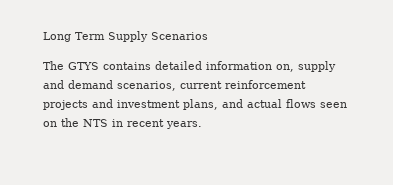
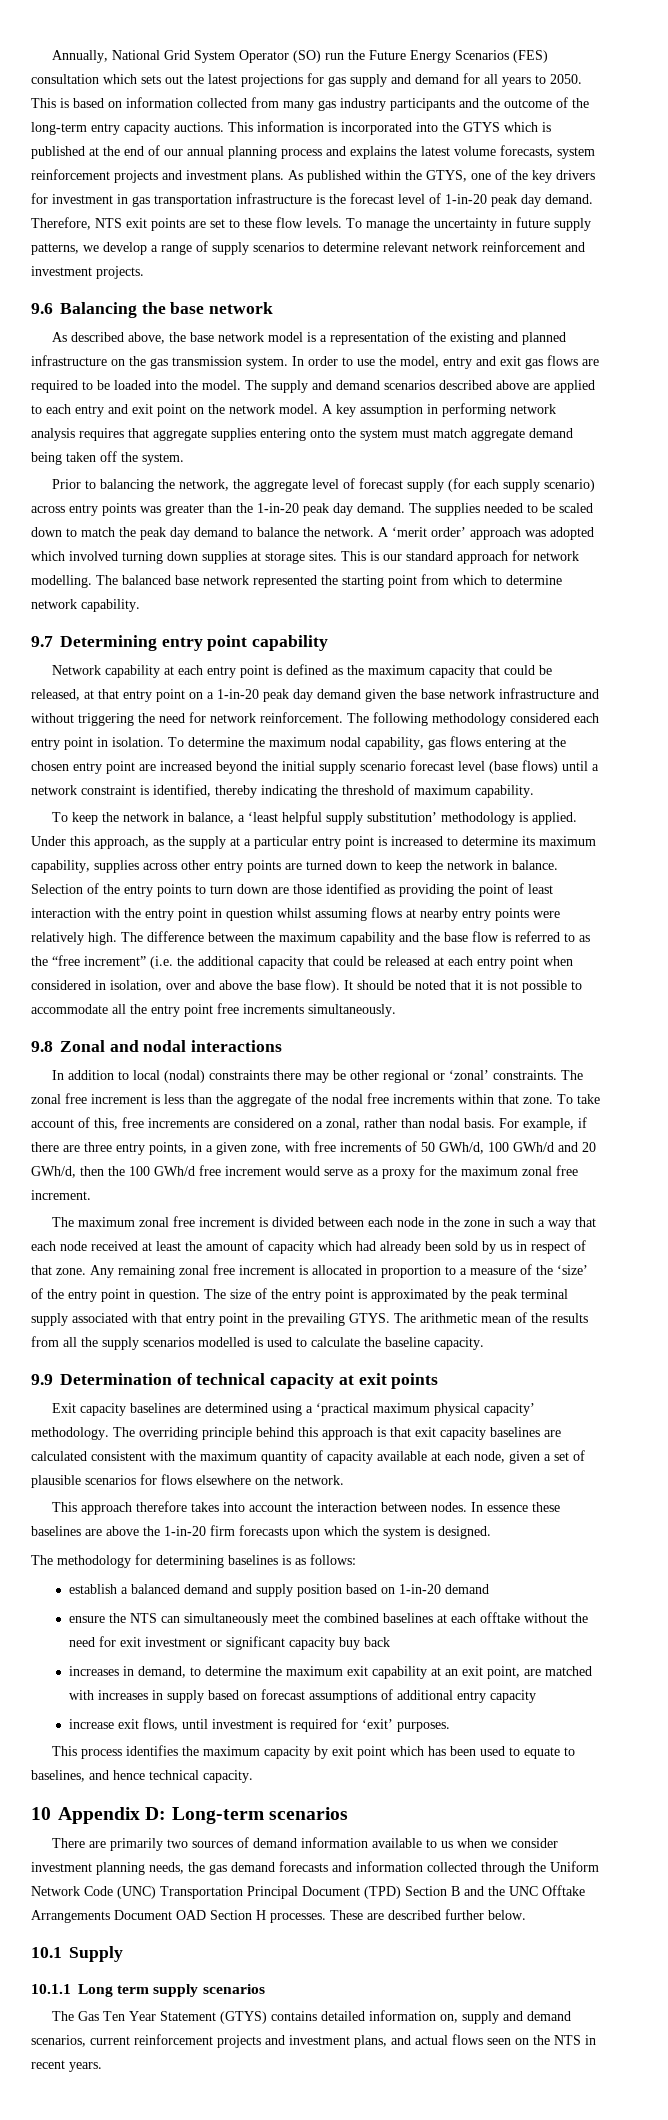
[43,31,208,42] [43,61,99,70] Long Term Supply Scenarios // The GTYS -> [51,50,548,63] [31,73,582,87] [31,97,589,111] [31,121,551,135] [31,145,595,159] [31,169,595,183] [31,193,593,207] [31,217,591,231] [31,241,585,255] [31,266,144,279] [31,302,274,318] [51,331,566,345] [31,355,599,369] [31,380,595,393] [31,403,556,417] [31,428,573,441] [31,451,184,465] [51,478,595,492] [31,503,593,516] [31,527,594,540] [31,550,579,564] [31,574,562,588] [31,599,140,612] [31,635,329,651] [51,664,552,678] [31,688,599,702] [31,712,599,726] [31,736,566,750] [31,760,599,774] [31,784,534,798] [51,811,577,825] [31,836,596,849] [31,860,558,873] [31,883,553,897] [31,907,560,921] [31,931,590,945] [31,955,573,969] [31,979,582,993] [31,1003,396,1017] [31,1040,283,1052] [51,1070,583,1083] [31,1093,600,1107] [31,1117,587,1131] [31,1141,596,1155] [31,1165,578,1179] [31,1190,91,1200] [51,1216,596,1230] [31,1240,586,1254] [31,1264,588,1278] [31,1288,568,1302] [31,1312,588,1326] [31,1336,484,1350] [31,1373,439,1389] [51,1403,535,1416] [31,1427,561,1440] [31,1450,585,1464] [31,1474,344,1488] [51,1501,560,1515] [31,1525,491,1539] [31,1554,356,1568] [68,1584,489,1597] [68,1612,588,1626] [68,1636,390,1650] [68,1666,592,1679] [68,1689,536,1703] [68,1718,450,1732] [51,1745,575,1759] [31,1770,253,1783] [31,1807,348,1824] [51,1837,558,1851] [31,1861,599,1875] [31,1885,585,1899] [31,1909,526,1923] [31,1946,123,1962] [31,1984,265,1997] [51,2011,267,2024] Annually, National Grid System Operator (SO) run the Future Energy Scenarios (FES) consultation which sets out the latest projections for gas supply and demand for all years to 2050. This is based on information collected from many gas industry participants and the outcome of the long-term entry capacity auctions. This information is incorporated into the GTYS which is published at the end of our annual planning process and explains the latest volume forecasts, system reinforcement projects and investment plans. As published within the GTYS, one of the key drivers for investment in gas transportation infrastructure is the forecast level of 1-in-20 peak day demand. Therefore, NTS exit points are set to these flow levels. To manage the uncertainty in future supply patterns, we develop a range of supply scenarios to determine relevant network reinforcement and investment projects. // 9.6 Balancing the base network // As described above, the base network model is a representation of the existing and planned infrastructure on the gas transmission system. In order to use the model, entry and exit gas flows are required to be loaded into the model. The supply and demand scenarios described above are applied to each entry and exit point on the network model. A key assumption in performing network analysis requires that aggregate supplies entering onto the system must match aggregate demand being taken off the system. // Prior to balancing the network, the aggregate level of forecast supply (for each supply scenario) across entry points was greater than the 1-in-20 peak day demand. The supplies needed to be scaled down to match the peak day demand to balance the network. A ‘merit order’ approach was adopted which involved turning down supplies at storage sites. This is our standard approach for network modelling. The balanced base network represented the starting point from which to determine network capability. // 9.7 Determining entry point capability // Network capability at each entry point is defined as the maximum capacity that could be released, at that entry point on a 1-in-20 peak day demand given the base network infrastructure and without triggering the need for network reinforcement. The following methodology considered each entry point in isolation. To determine the maximum nodal capability, gas flows entering at the chosen entry point are increased beyond the initial supply scenario forecast level (base flows) until a network constraint is identified, thereby indicating the threshold of maximum capability. // To keep the network in balance, a ‘least helpful supply substitution’ methodology is applied. Under this approach, as the supply at a particular entry point is increased to determine its maximum capability, supplies across other entry points are turned down to keep the network in balance. Selection of the entry points to turn down are those identified as providing the point of least interaction with the entry point in question whilst assuming flows at nearby entry points were relatively high. The difference between the maximum capability and the base flow is referred to as the “free increment” (i.e. the additional capacity that could be released at each entry point when considered in isolation, over and above the base flow). It should be noted that it is not possible to accommodate all the entry point free increments simultaneously. // 9.8 Zonal and nodal interactions // In addition to local (nodal) constraints there may be other regional or ‘zonal’ constraints. The zonal free increment is less than the aggregate of the nodal free increments within that zone. To take account of this, free increments are considered on a zonal, rather than nodal basis. For example, if there are three entry points, in a given zone, with free increments of 50 GWh/d, 100 GWh/d and 20 GWh/d, then the 100 GWh/d free increment would serve as a proxy for the maximum zonal free increment. // The maximum zonal free increment is divided between each node in the zone in such a way that each node received at least the amount of capacity which had already been sold by us in respect of that zone. Any remaining zonal free increment is allocated in proportion to a measure of the ‘size’ of the entry point in question. The size of the entry point is approximated by the peak terminal supply associated with that entry point in the prevailing GTYS. The arithmetic mean of the results from all the supply scenarios modelled is used to calculate the baseline capacity. // 9.9 Determination of technical capacity at exit points // Exit capacity baselines are determined using a ‘practical maximum physical capacity’ methodology. The overriding principle behind this approach is that exit capacity baselines are calculated consistent with the maximum quantity of capacity available at each node, given a set of plausible scenarios for flows elsewhere on the network. // This approach therefore takes into account the interaction between nodes. In essence these baselines are above the 1-in-20 firm forecasts upon which the system is designed. // The methodology for determining baselines is as follows: // establish a balanced demand and supply position based on 1-in-20 demand // ensure the NTS can simultaneously meet the combined baselines at each offtake without the need for exit investment or significant capacity buy back // increases in demand, to determine the maximum exit capability at an exit point, are matched with increases in supply based on forecast assumptions of additional entry capacity // increase exit flows, until investment is required for ‘exit’ purposes. // This process identifies the maximum capacity by exit point which has been used to equate to baselines, and hence technical capacity. // 10 Appendix D: Long-term scenarios // There are primarily two sources of demand information available to us when we consider investment planning needs, the gas demand forecasts and information collected through the Uniform Network Code (UNC) Transportation Principal Document (TPD) Section B and the UNC Offtake Arrangements Document OAD Section H processes. These are described further below. // 10.1 Supply // 10.1.1 Long term supply scenarios // The Gas Ten Year Statement (GTYS)

